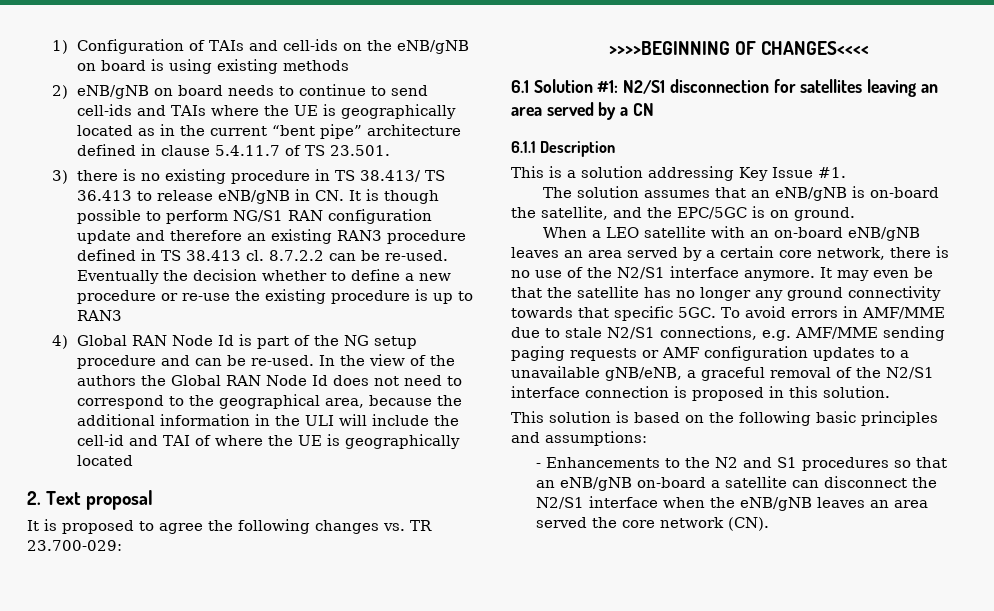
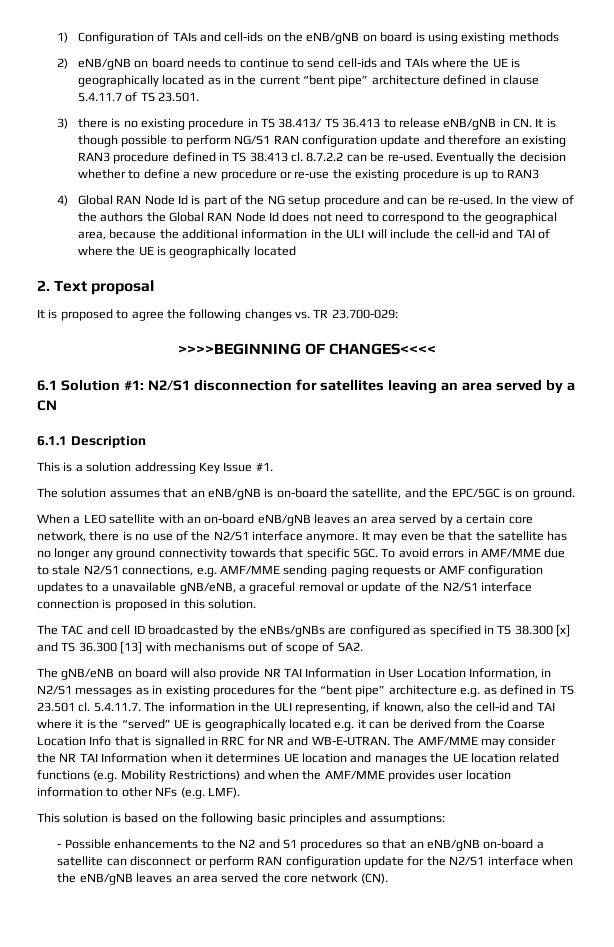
(831, 372) none -> [347,582,402,594] or update
(890, 392) none -> [37,624,570,637] [37,641,363,654] [37,668,552,680] [37,685,574,697] [37,702,555,714] [37,719,545,731] [37,736,557,748] [37,753,560,765] [37,770,511,782] [37,787,240,799] // The TAC and cell ID broadcasted by the eNBs/gNBs are configured as specified in TS 38.300 [x] and TS 36.300 [13] with mechanisms out of scope of SA2. // The gNB/eNB on board will also provide NR TAI Information in User Location Information, in N2/S1 messages as in existing procedures for the “bent pipe” architecture e.g. as defined in TS 23.501 cl. 5.4.11.7. The information in the ULI representing, if known, also the cell-id and TAI where it is the “served” UE is geographically located e.g. it can be derived from the Coarse Location Info that is signalled in RRC for NR and WB-E-UTRAN. The AMF/MME may consider the NR TAI Information when it determines UE location and manages the UE location related functions (e.g. Mobility Restrictions) and when the AMF/MME provides user location information to other NFs (e.g. LMF).
[546,457,661,468] Enhancements -> [64,839,199,849] Possible enhancements
(908, 482) none -> [194,856,425,868] or perform RAN configuration update for

